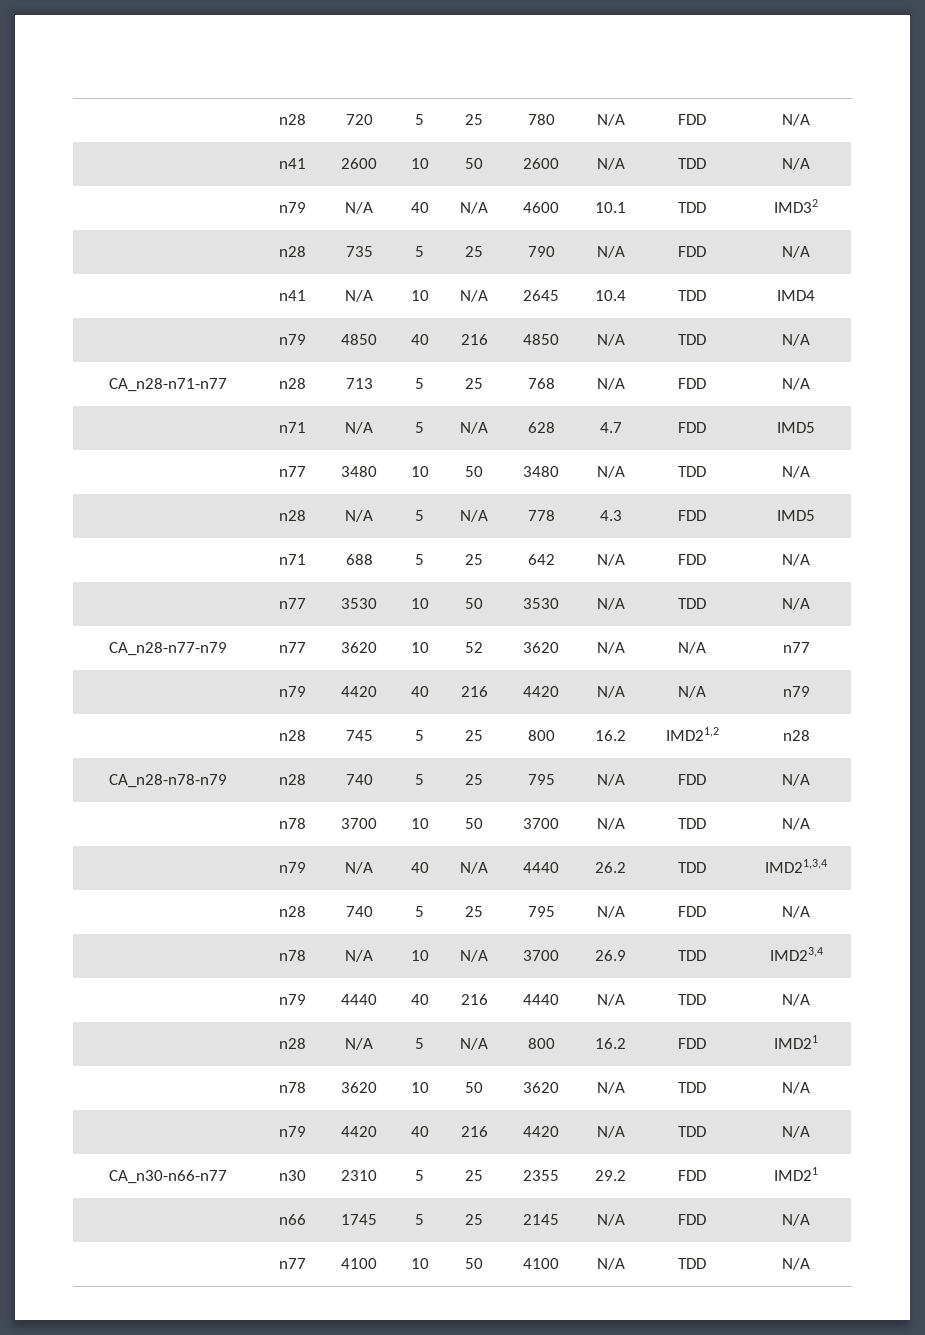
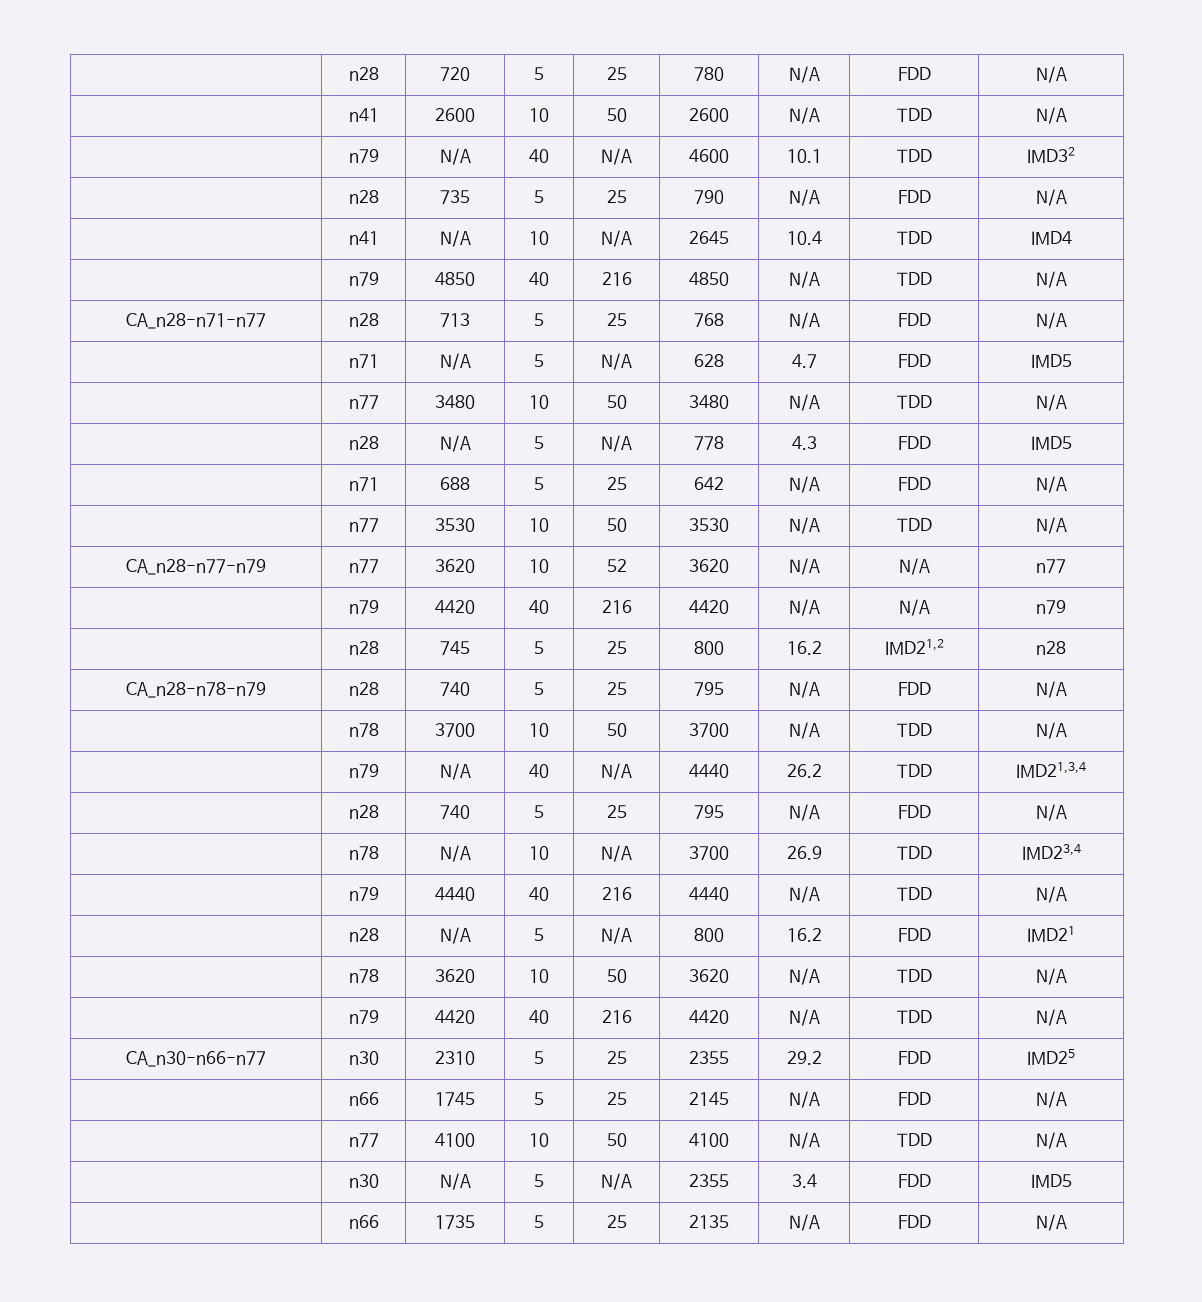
[774,1167,818,1181] IMD21 -> [1027,1049,1075,1065] IMD25
(810, 1264) none -> [348,1174,379,1188] [439,1173,471,1190] [534,1174,544,1187] [601,1173,632,1190] [689,1174,729,1187] [791,1174,817,1188] [897,1174,931,1188] [1030,1174,1072,1188] [348,1215,379,1229] [435,1215,475,1229] [534,1215,544,1228] [606,1215,627,1228] [689,1215,729,1229] [788,1214,820,1231] [897,1215,931,1229] [1035,1214,1067,1231] // | n30 | N/A | 5 | N/A | 2355 | 3.4 | FDD | IMD5 // | n66 | 1735 | 5 | 25 | 2135 | N/A | FDD | N/A

